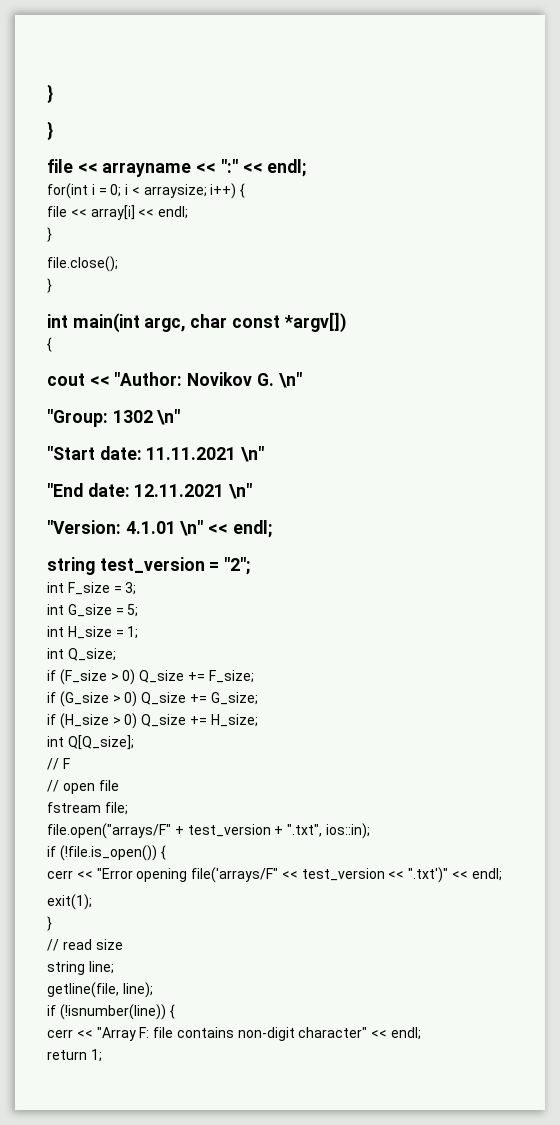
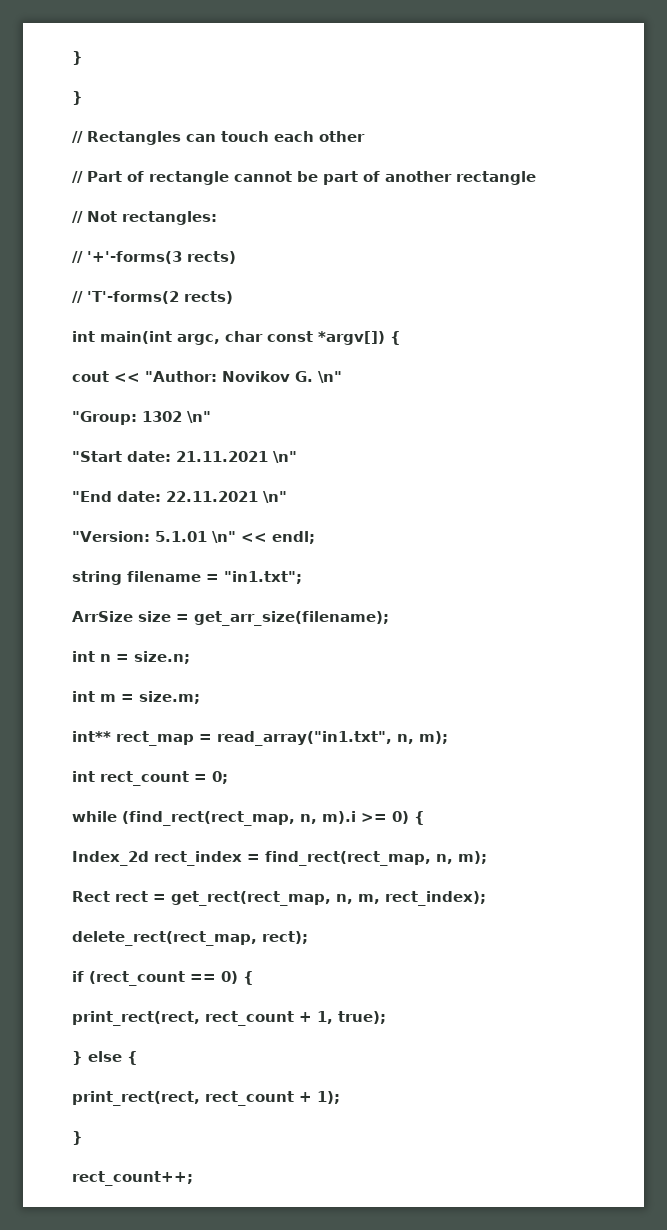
[47,159,307,177] [47,183,246,199] [47,205,189,220] [47,227,52,242] [47,256,118,272] [47,278,52,293] file << arrayname << ":" << endl; // for(int i = 0; i < arraysize; i++) { // file << array[i] << endl; // } // file.close(); // } -> [72,131,365,145] [72,171,536,185] [72,211,217,225] [72,251,236,264] [72,291,233,304] // Rectangles can touch each other // // Part of rectangle cannot be part of another rectangle // // Not rectangles: // // '+'-forms(3 rects) // // 'T'-forms(2 rects)
(346, 322) // -> (385, 338) none
[146,447,237,460] 11.11.2021 -> [176,451,268,462] 21.11.2021
[134,484,225,497] 12.11.2021 -> [166,491,258,502] 22.11.2021
[125,521,176,534] 4.1.01 -> [155,531,207,542] 5.1.01
[99,557,251,575] [47,582,137,595] [47,604,139,617] [47,626,139,639] [47,648,116,661] [47,669,254,685] [47,691,258,707] [47,713,258,729] [47,735,134,750] [47,758,70,770] [47,780,119,794] [47,802,128,815] [47,823,370,839] [47,845,166,861] [47,867,502,883] [47,894,92,910] [47,916,52,931] [47,939,123,951] [47,961,114,975] [47,982,153,998] [47,1004,175,1020] [47,1027,422,1041] [47,1049,102,1062] test_version = "2"; // int F_size = 3; // int G_size = 5; // int H_size = 1; // int Q_size; // if (F_size > 0) Q_size += F_size; // if (G_size > 0) Q_size += G_size; // if (H_size > 0) Q_size += H_size; // int Q[Q_size]; // // F // // open file // fstream file; // file.open("arrays/F" + test_version + ".txt", ios::in); // if (!file.is_open()) { // cerr << "Error opening file('arrays/F" << test_version << ".txt')" << endl; // exit(1); // } // // read size // string line; // getline(file, line); // if (!isnumber(line)) { // cerr << "Array F: file contains non-digit character" << endl; // return 1; -> [127,571,302,584] [72,611,389,626] [72,651,190,664] [72,691,200,704] [72,731,448,746] [72,771,228,786] [72,811,425,826] [72,851,487,866] [72,891,486,906] [72,931,308,946] [72,971,254,986] [72,1011,386,1026] [72,1051,138,1065] [72,1091,340,1106] [72,1131,83,1145] [72,1171,193,1186] filename = "in1.txt"; // ArrSize size = get_arr_size(filename); // int n = size.n; // int m = size.m; // int** rect_map = read_array("in1.txt", n, m); // int rect_count = 0; // while (find_rect(rect_map, n, m).i >= 0) { // Index_2d rect_index = find_rect(rect_map, n, m); // Rect rect = get_rect(rect_map, n, m, rect_index); // delete_rect(rect_map, rect); // if (rect_count == 0) { // print_rect(rect, rect_count + 1, true); // } else { // print_rect(rect, rect_count + 1); // } // rect_count++;

